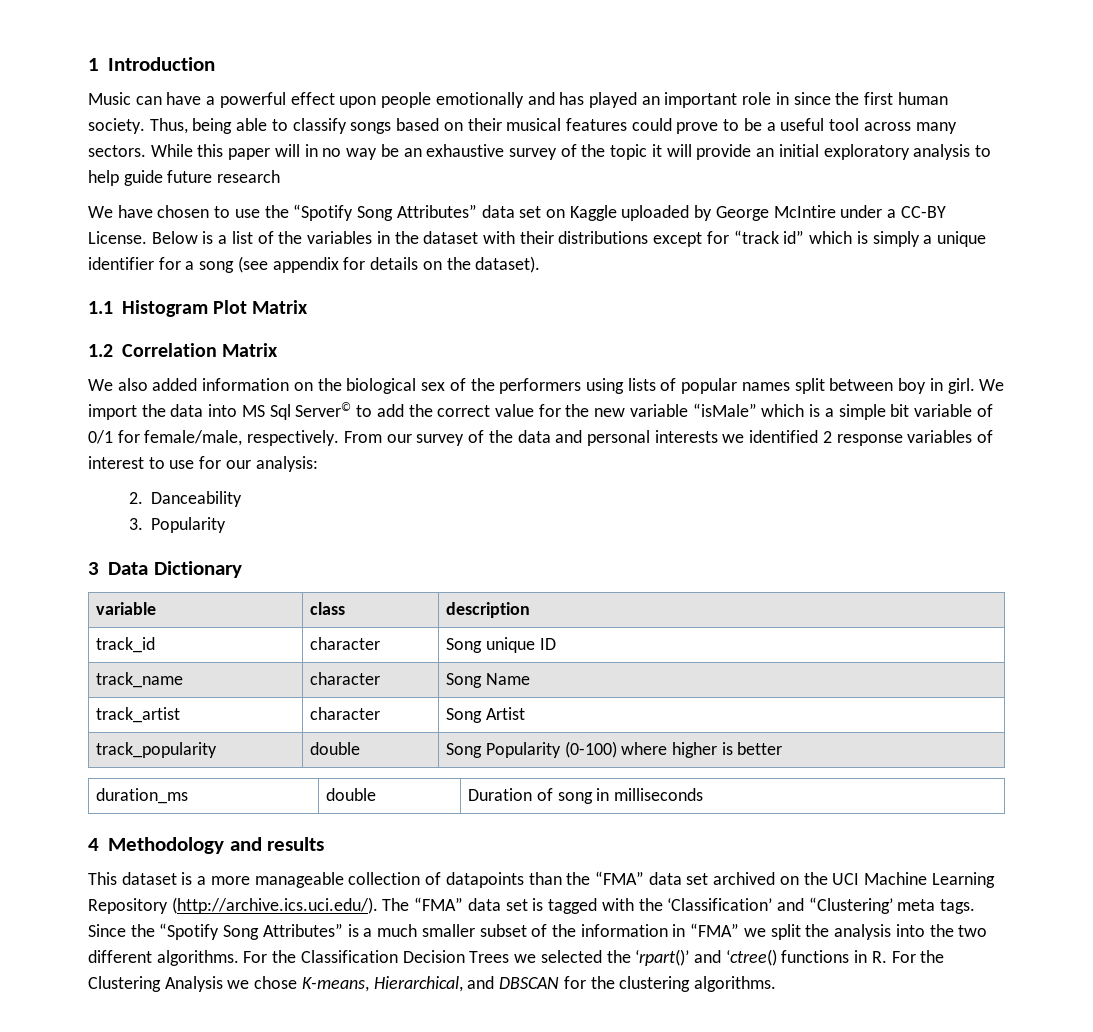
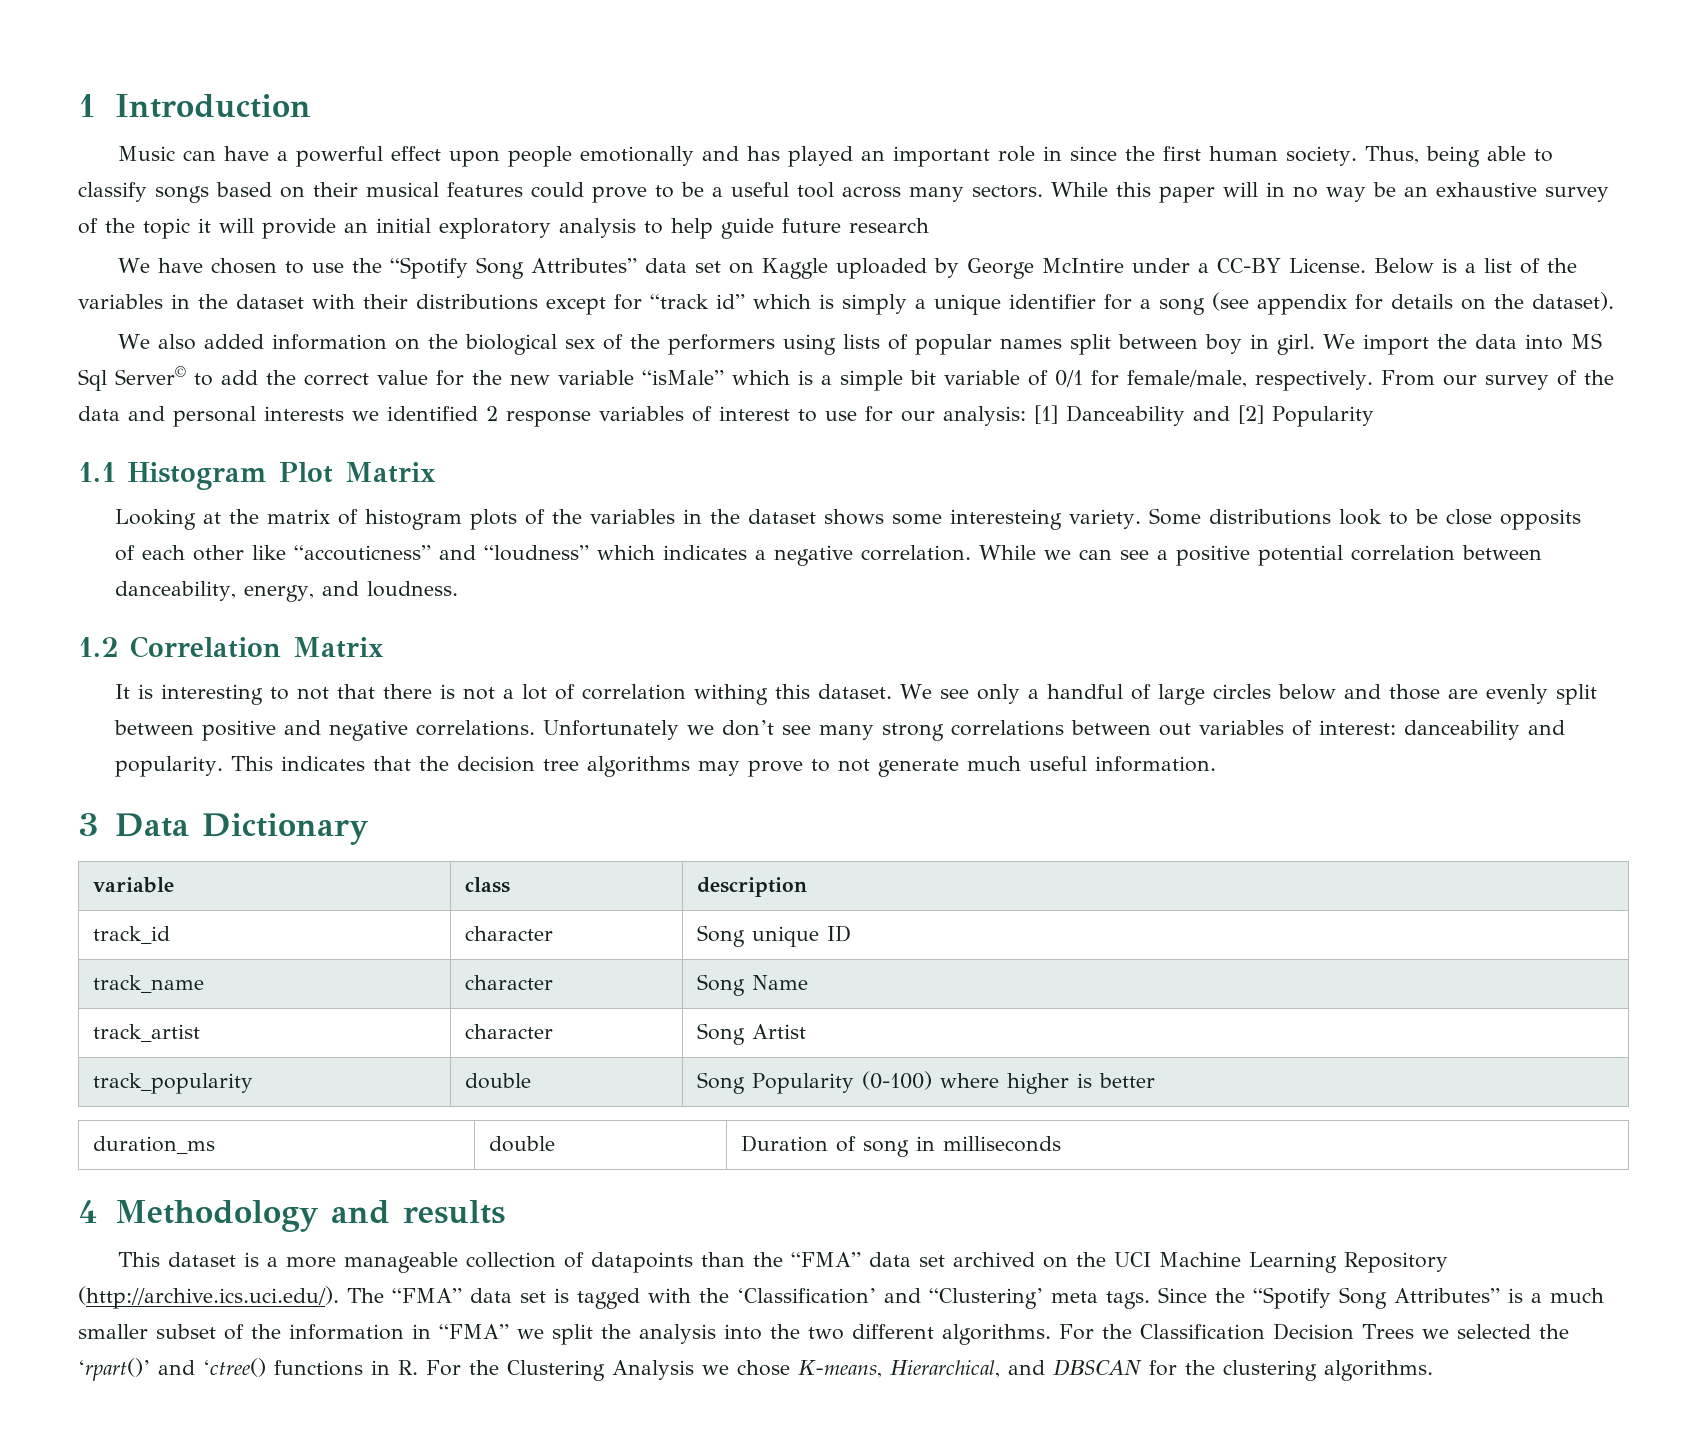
[88,300,309,317] [88,343,279,357] // 1.1 Histogram Plot Matrix // 1.2 Correlation Matrix -> (1614, 301) none
[128,491,243,507] [128,517,227,533] // 2. Danceability // 3. Popularity -> [1034,405,1374,427] [78,462,436,490] [115,508,1582,530] [115,545,1543,566] [115,581,459,602] [78,636,384,658] [115,684,1598,705] [114,720,1566,741] [115,756,1217,777] [1] Danceability and [2] Popularity // 1.1 Histogram Plot Matrix // Looking at the matrix of histogram plots of the variables in the dataset shows some interesteing variety. Some distributions look to be close opposits // of each other like “accouticness” and “loudness” which indicates a negative correlation. While we can see a positive potential correlation between danceability, energy, and loudness. // 1.2 Correlation Matrix // It is interesting to not that there is not a lot of correlation withing this dataset. We see only a handful of large circles below and those are evenly split between positive and negative correlations. Unfortunately we don’t see many strong correlations between out variables of interest: danceability and popularity. This indicates that the decision tree algorithms may prove to not generate much useful information.

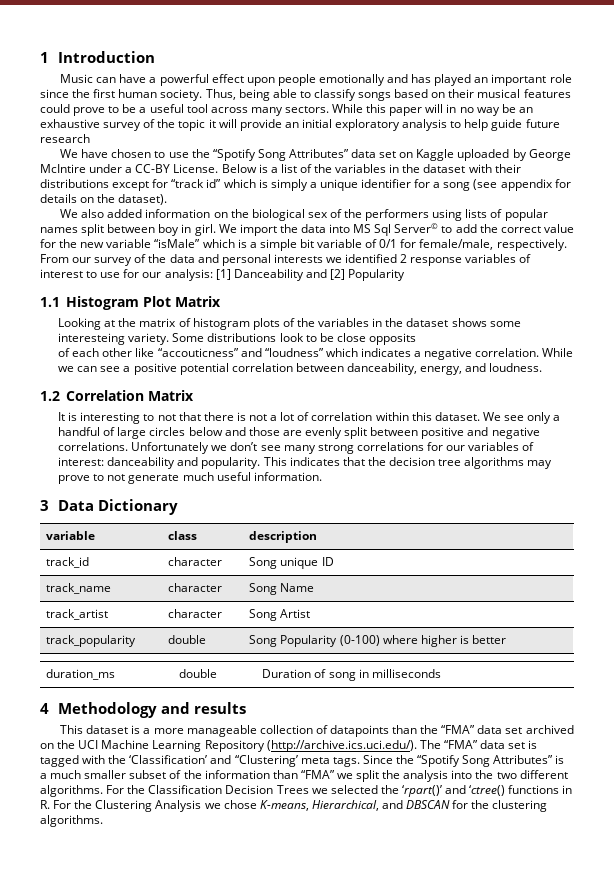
[1042,146,1062,161] in -> (572, 78) none
[694,684,769,705] withing -> [375,412,409,421] within
[1071,720,1192,736] between out -> [426,442,466,451] for our
[412,1324,431,1339] in -> [272,770,298,779] than

